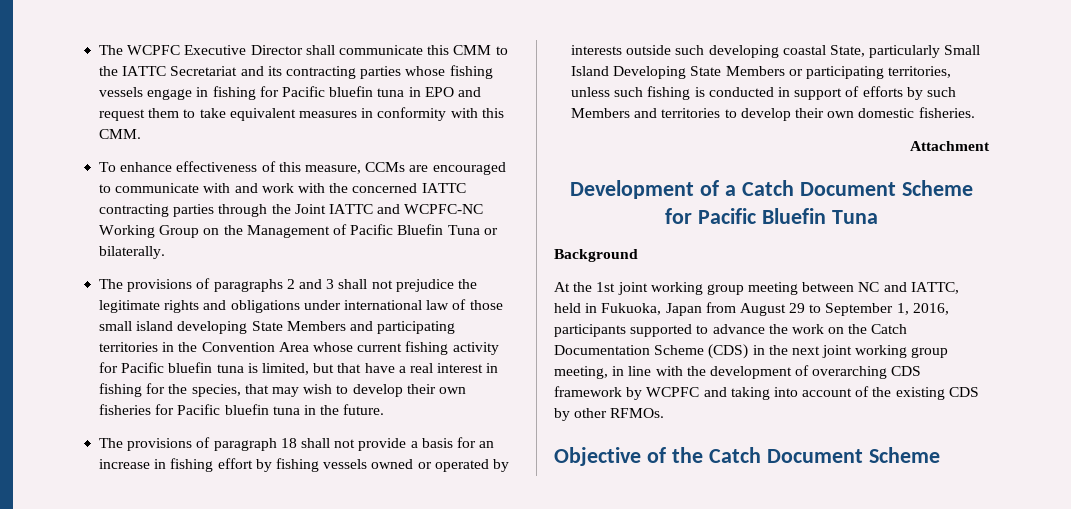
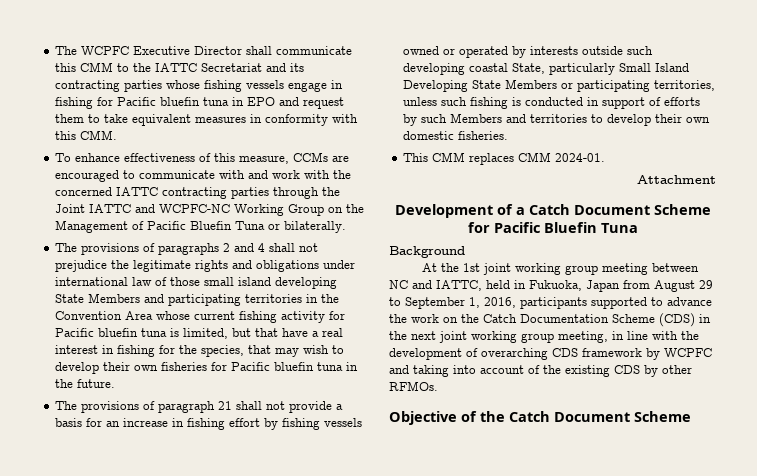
[326,279,335,289] 3 -> [258,243,266,252] 4
[280,438,297,448] 18 -> [218,401,233,410] 21
(975, 112) none -> [403,152,606,165] // This CMM replaces CMM 2024-01.

